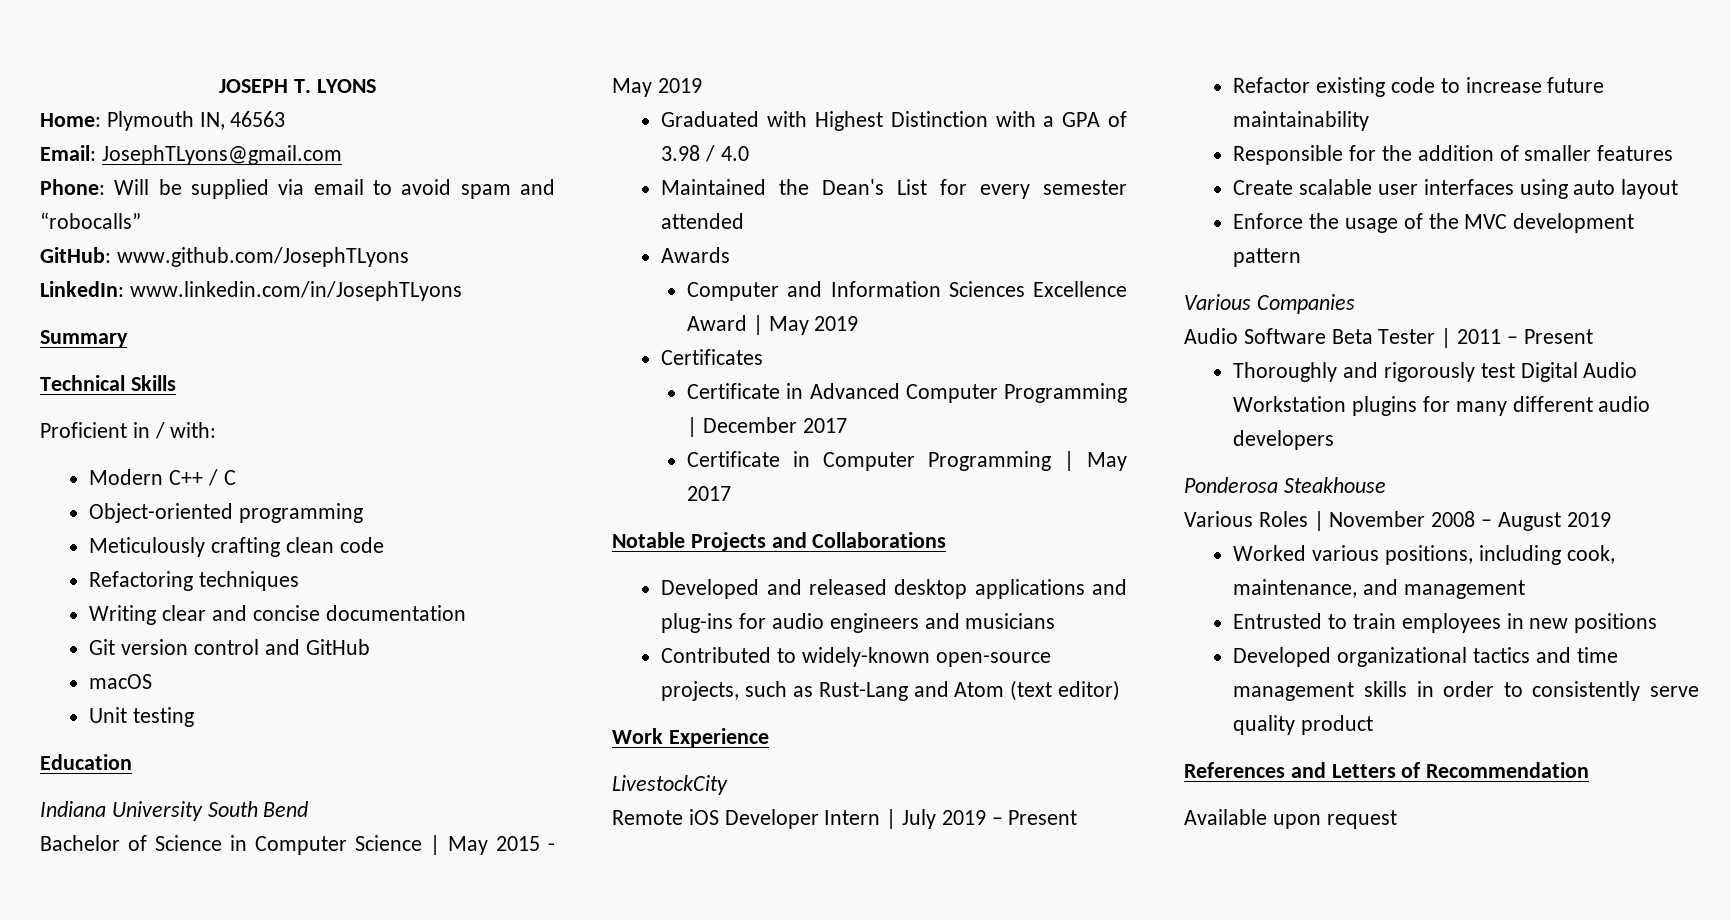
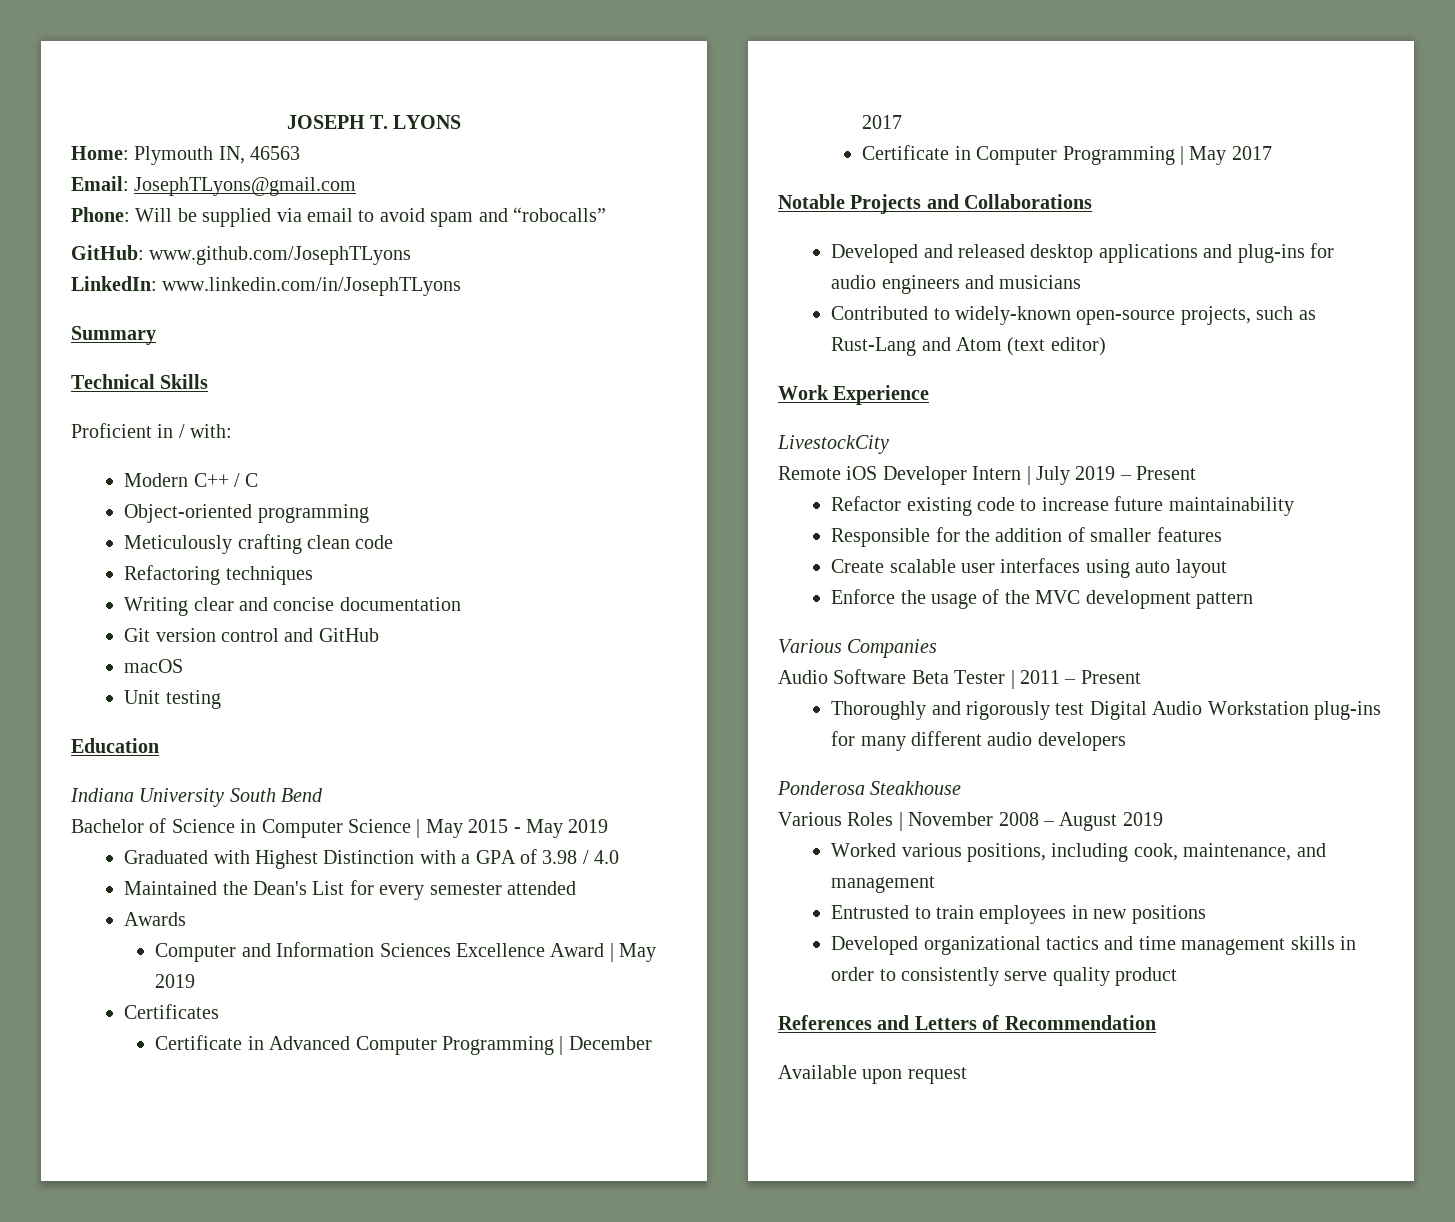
[1352,396,1418,416] plugins -> [1314,701,1382,720] plug-ins

